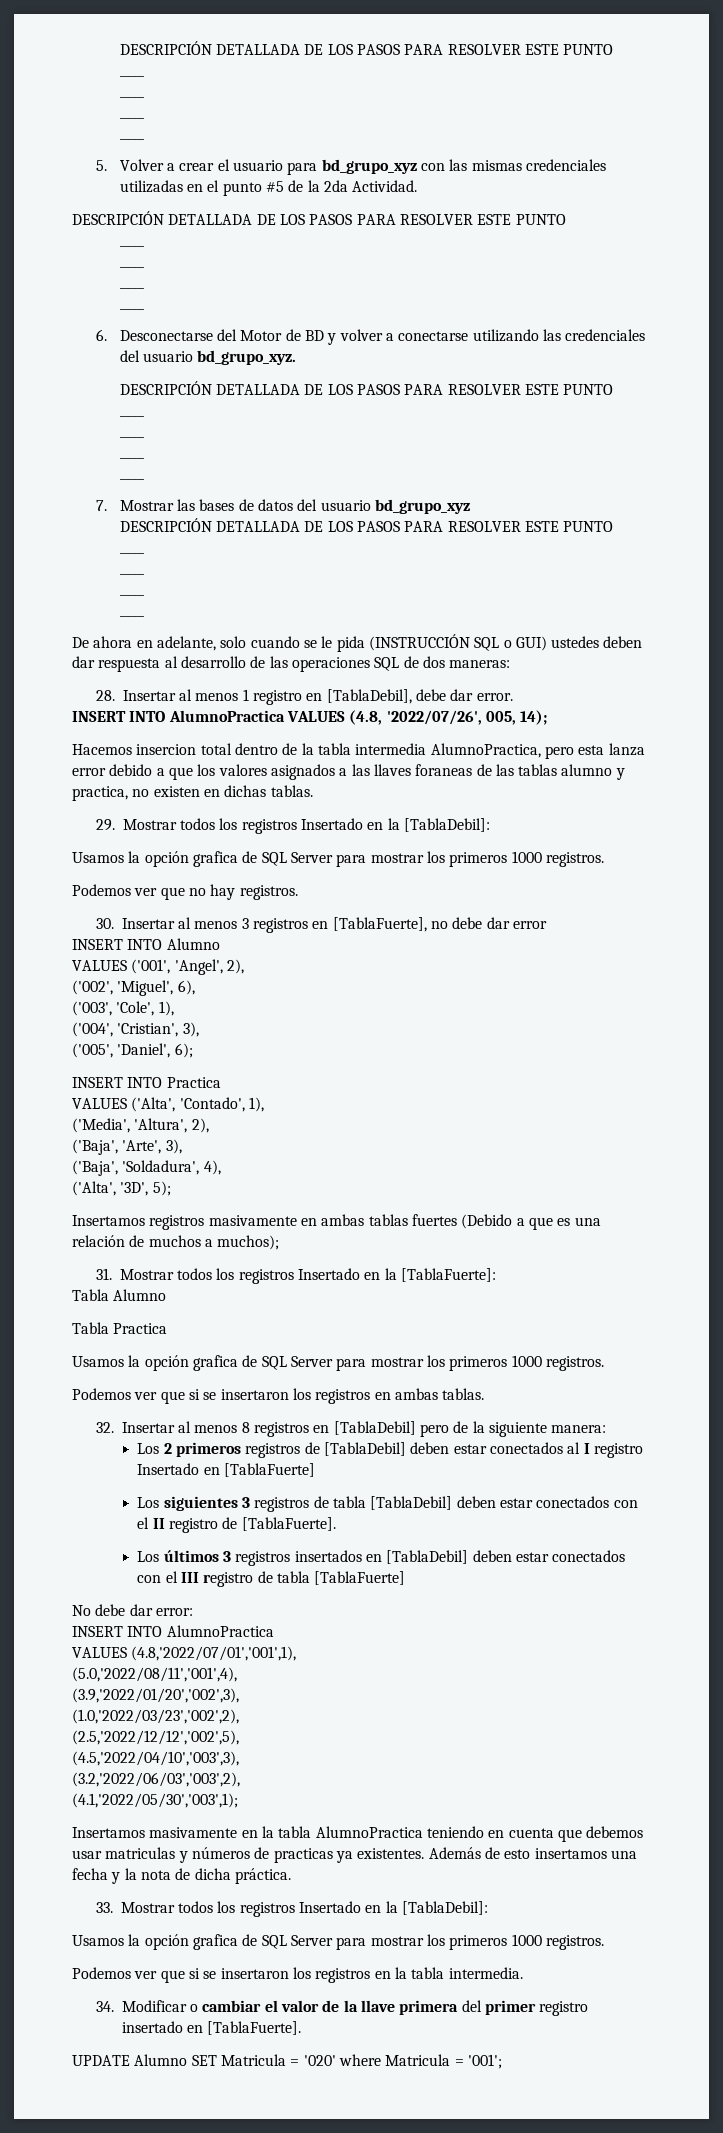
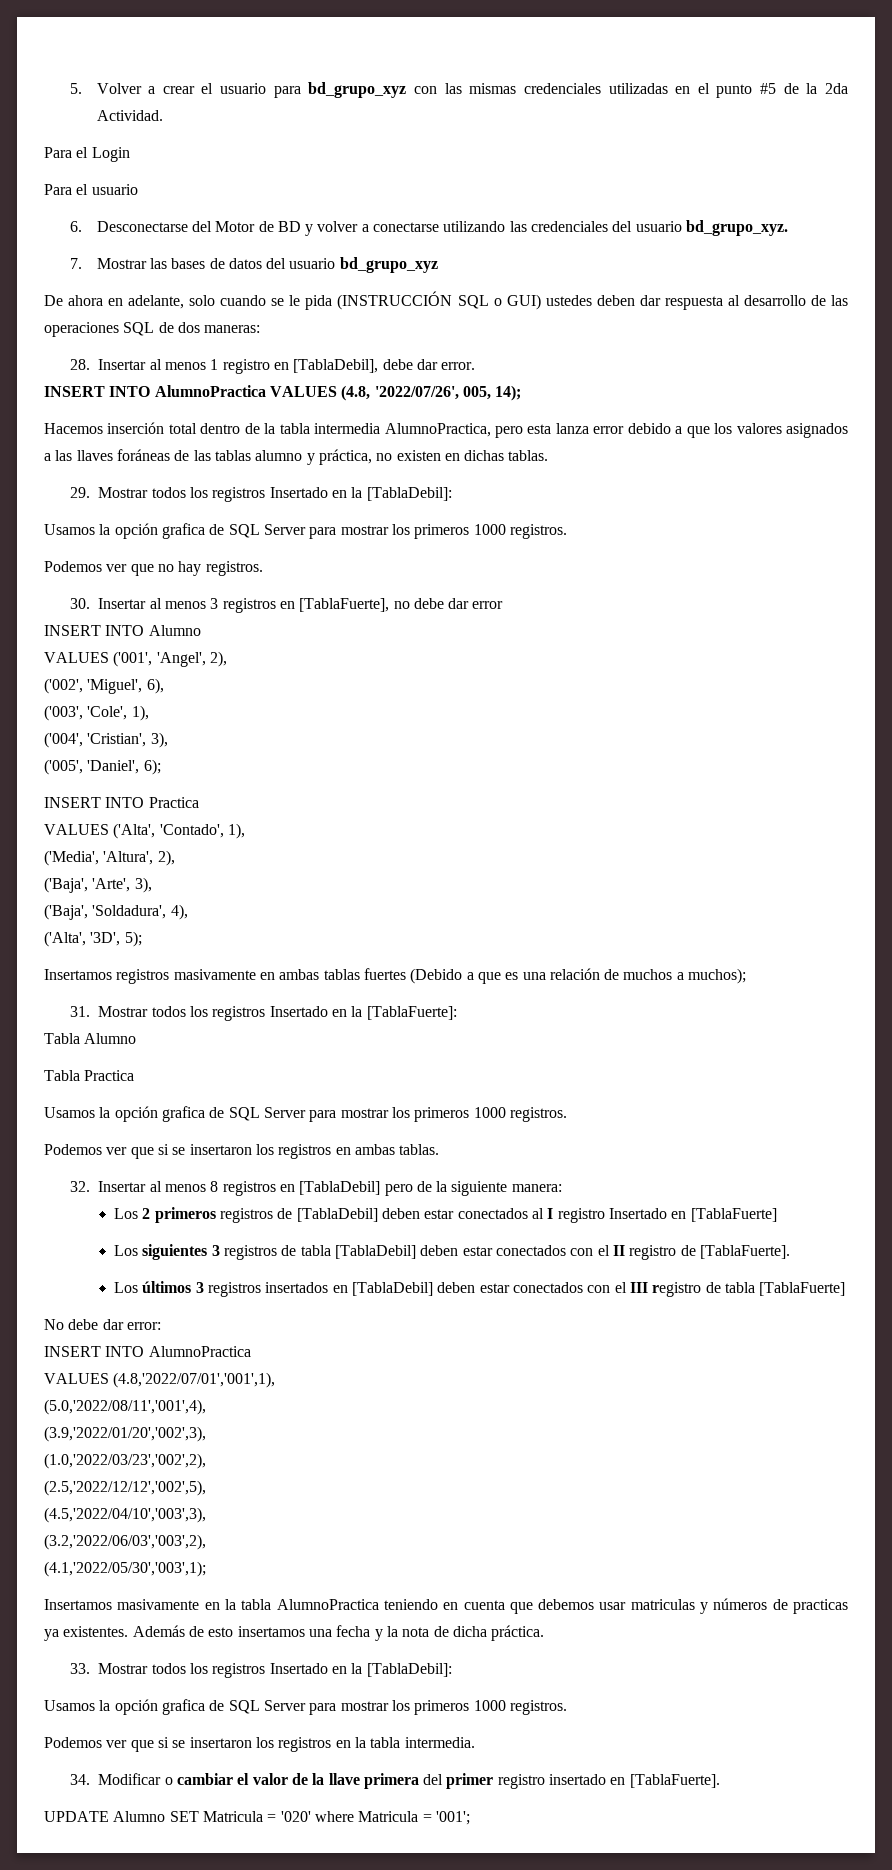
[119,41,614,55] [119,75,144,77] [119,96,144,98] [119,117,144,119] [119,138,144,140] DESCRIPCIÓN DETALLADA DE LOS PASOS PARA RESOLVER ESTE PUNTO // ____ // ____ // ____ // ____ // -> (70, 88) none
[72,211,566,225] [119,245,144,247] [119,266,144,268] [119,287,144,289] [119,308,144,310] DESCRIPCIÓN DETALLADA DE LOS PASOS PARA RESOLVER ESTE PUNTO // ____ // ____ // ____ // ____ -> [44,147,130,162] [44,184,138,195] Para el Login // Para el usuario
[119,381,614,395] [119,415,144,417] [119,436,144,438] [119,457,144,459] [119,478,144,480] // DESCRIPCIÓN DETALLADA DE LOS PASOS PARA RESOLVER ESTE PUNTO // ____ // ____ // ____ // ____ -> (789, 228) none
[119,518,614,532] [119,552,144,554] [119,573,144,575] [119,594,144,596] [119,615,144,617] // DESCRIPCIÓN DETALLADA DE LOS PASOS PARA RESOLVER ESTE PUNTO // ____ // ____ // ____ // ____ -> (438, 265) none
[136,744,197,755] insercion -> [107,422,165,434] inserción
[415,764,473,776] foraneas -> [116,449,170,461] foráneas
[72,786,128,801] practica, -> [318,449,372,465] práctica,

